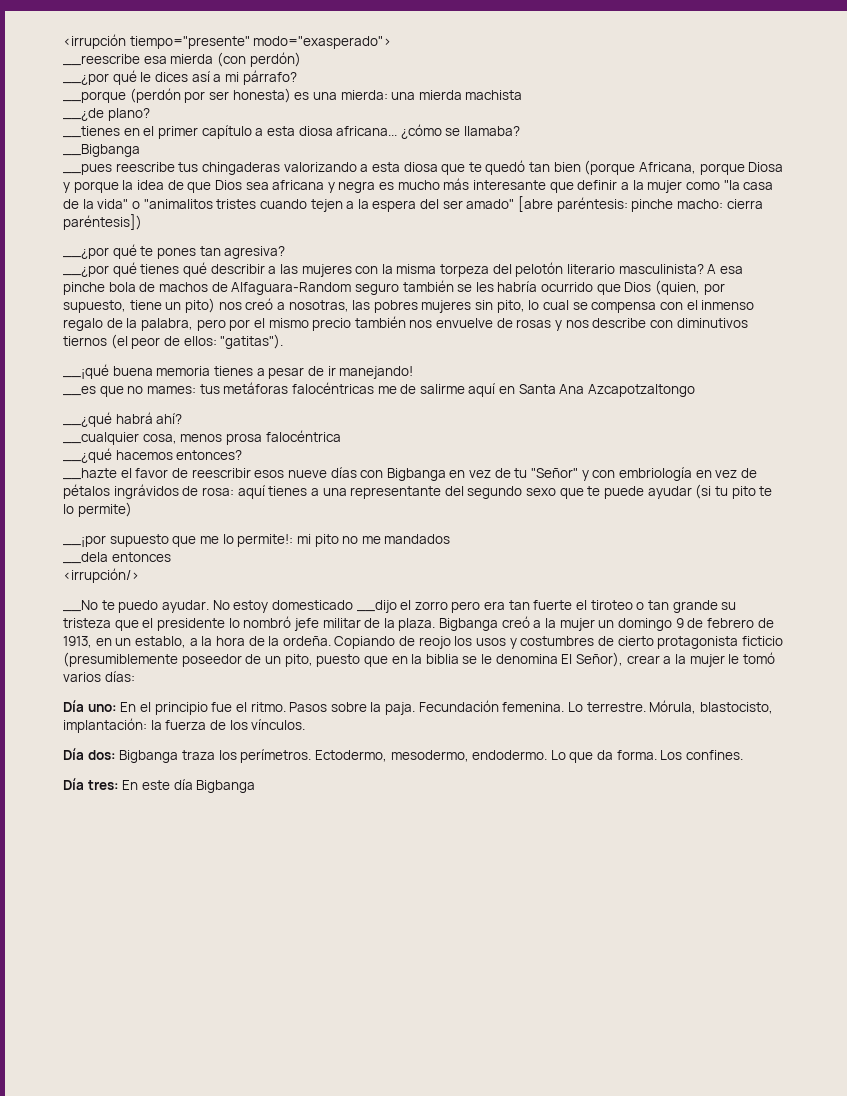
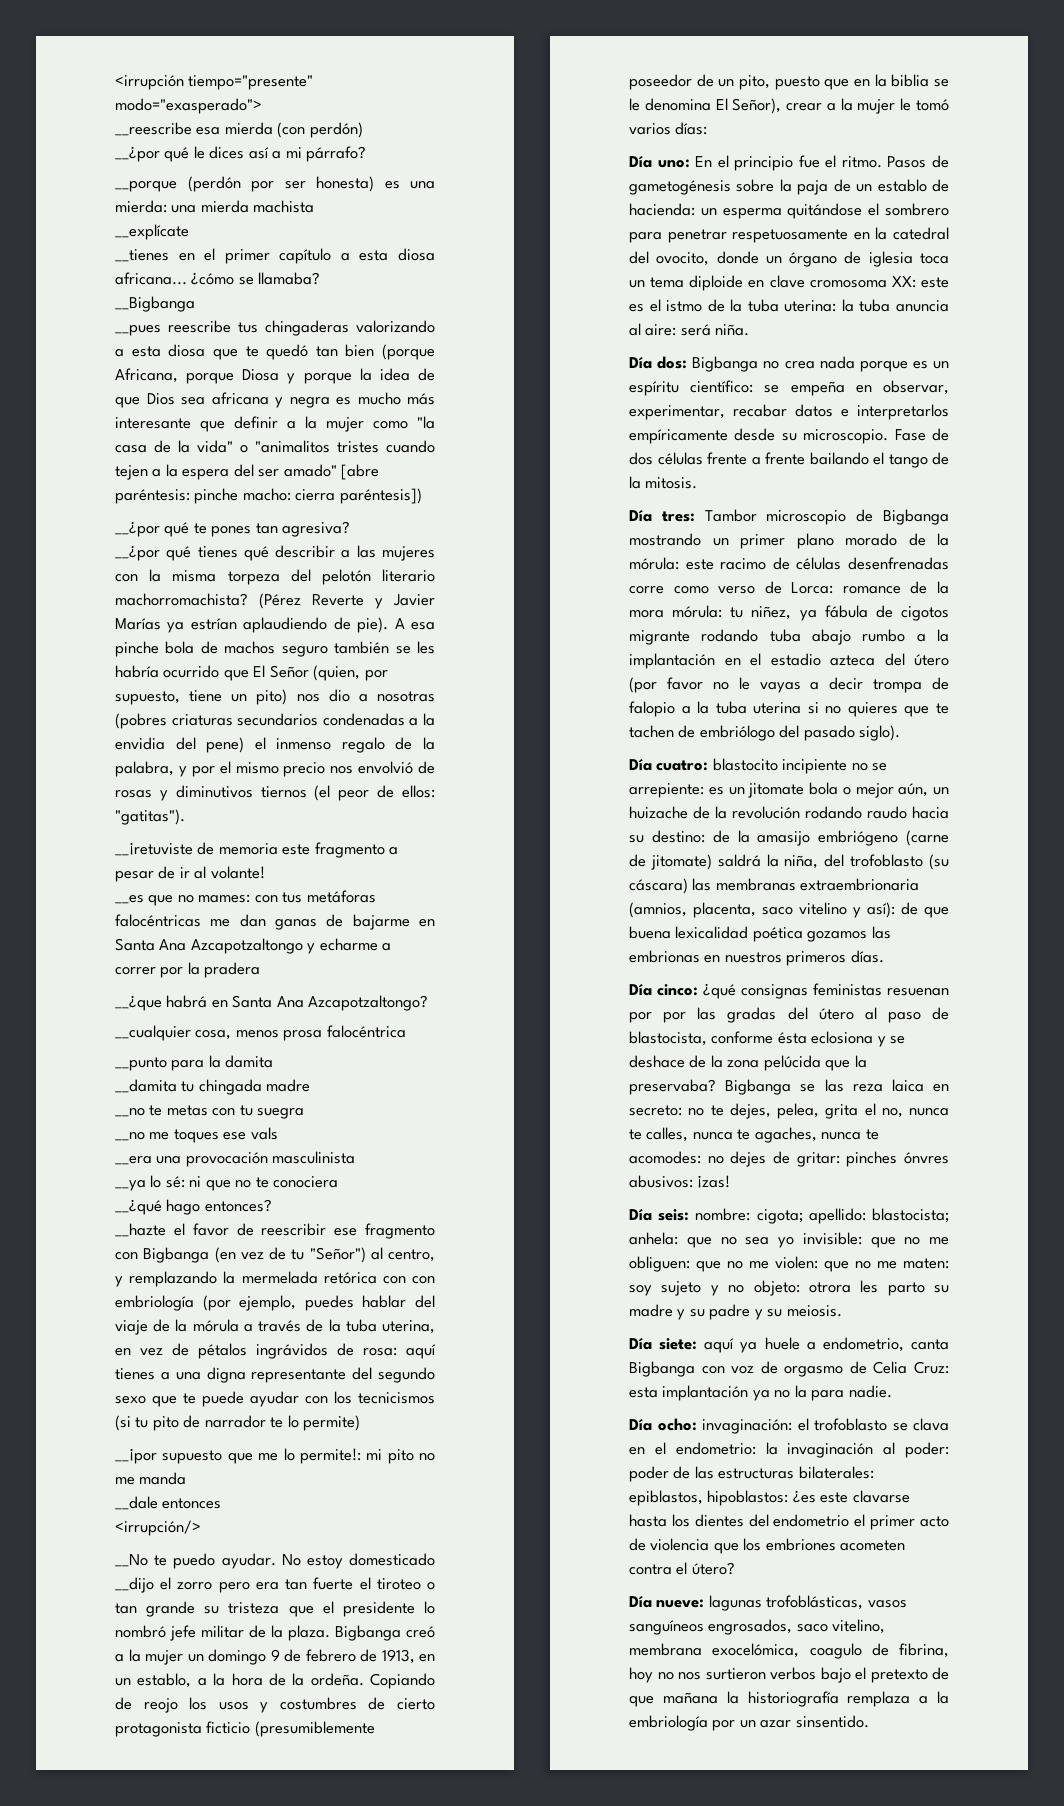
[63,108,150,121] __¿de plano? -> [115,224,189,240] __explícate
[618,264,704,274] masculinista? -> [115,593,435,609] [115,617,389,633] machorromachista? (Pérez Reverte y Javier Marías ya estrían aplaudiendo de pie).
[211,282,352,295] de Alfaguara-Random -> (276, 647) none
[624,282,652,292] Dios -> [253,665,309,678] El Señor
[245,298,683,313] creó a nosotras, las pobres mujeres sin pito, lo cual se compensa con -> [328,689,435,702] [115,713,436,729] [115,737,245,753] dio a nosotras (pobres criaturas secundarios condenadas a la envidia del pene)
[196,319,226,331] pero -> [178,766,187,777] y
[354,316,673,331] también nos envuelve de rosas y nos describe con -> [330,761,435,774] [115,790,168,801] nos envolvió de rosas y
[63,364,253,379] __¡qué buena memoria tienes -> [115,842,385,858] __¡retuviste de memoria este fragmento
[339,366,414,379] manejando! -> [194,866,265,879] al volante!
(196, 390) none -> [254,895,278,903] con
[400,383,496,397] de salirme aquí -> [239,914,410,930] dan ganas de bajarme
[63,412,183,427] // __¿qué habrá ahí? -> [307,938,392,954] [115,962,261,978] [115,995,429,1011] y echarme a correr por la pradera // __¿que habrá en Santa Ana Azcapotzaltongo?
[63,448,173,463] // __¿qué hacemos -> [115,1055,274,1071] [115,1079,311,1095] [115,1105,305,1119] [115,1127,278,1143] [115,1151,356,1167] [115,1175,339,1191] [115,1199,201,1215] // __punto para la damita // __damita tu chingada madre // __no te metas con tu suegra // __no me toques ese vals // __era una provocación masculinista // __ya lo sé: ni que no te conociera // __¿qué hago
[254,467,357,478] esos nueve días -> [334,1223,435,1239] ese fragmento
[449,470,466,478] en -> [214,1247,236,1263] (en
[531,467,692,481] "Señor" y con embriología -> [309,1247,435,1263] [115,1271,435,1287] [115,1295,435,1311] [115,1319,436,1335] "Señor") al centro, y remplazando la mermelada retórica con con embriología (por ejemplo, puedes hablar del viaje de la mórula a través de la tuba uterina,
(347, 492) none -> [206,1367,246,1383] digna
(692, 492) none -> [305,1391,435,1404] con los tecnicismos
(756, 492) none -> [183,1415,266,1428] de narrador
[384,534,451,544] [63,552,108,564] mandados // __dela -> [139,1472,187,1485] [115,1496,158,1510] manda // __dale
[330,700,773,715] [63,718,306,733] [63,748,744,763] [63,778,256,793] sobre la paja. Fecundación femenina. Lo terrestre. Mórula, blastocisto, implantación: la fuerza de los vínculos. // Día dos: Bigbanga traza los perímetros. Ectodermo, mesodermo, endodermo. Lo que da forma. Los confines. // Día tres: En este día Bigbanga -> [932,155,949,168] [629,179,949,195] [629,203,949,219] [629,227,949,243] [629,251,949,267] [629,275,949,291] [629,299,949,312] [629,323,750,336] [629,356,949,372] [629,380,949,396] [629,404,949,420] [629,428,949,444] [629,452,949,468] [629,476,698,489] [629,509,949,525] [629,533,949,549] [629,557,949,570] [629,581,949,594] [629,605,949,621] [629,629,949,645] [629,653,949,669] [629,677,949,693] [629,701,949,717] [629,725,901,741] [629,758,888,774] [629,782,949,798] [629,806,949,819] [629,830,949,846] [629,854,949,870] [629,878,920,894] [629,902,949,918] [629,926,891,942] [629,950,884,966] [629,983,949,999] [629,1007,949,1023] [629,1031,906,1047] [629,1055,867,1071] [629,1079,949,1095] [629,1103,949,1119] [629,1127,879,1143] [629,1151,949,1167] [629,1175,731,1188] [629,1208,949,1224] [629,1232,949,1248] [629,1256,949,1272] [629,1280,949,1296] [629,1304,842,1320] [629,1337,949,1353] [629,1361,949,1377] [629,1385,892,1401] [629,1418,949,1434] [629,1442,949,1458] [629,1466,874,1482] [629,1490,910,1506] [629,1514,949,1530] [629,1538,906,1554] [629,1562,735,1575] [629,1595,907,1611] [629,1619,886,1635] [629,1643,949,1659] [629,1667,949,1683] [629,1691,949,1707] [629,1715,869,1731] de gametogénesis sobre la paja de un establo de hacienda: un esperma quitándose el sombrero para penetrar respetuosamente en la catedral del ovocito, donde un órgano de iglesia toca un tema diploide en clave cromosoma XX: este es el istmo de la tuba uterina: la tuba anuncia al aire: será niña. // Día dos: Bigbanga no crea nada porque es un espíritu científico: se empeña en observar, experimentar, recabar datos e interpretarlos empíricamente desde su microscopio. Fase de dos células frente a frente bailando el tango de la mitosis. // Día tres: Tambor microscopio de Bigbanga mostrando un primer plano morado de la mórula: este racimo de células desenfrenadas corre como verso de Lorca: romance de la mora mórula: tu niñez, ya fábula de cigotos migrante rodando tuba abajo rumbo a la implantación en el estadio azteca del útero (por favor no le vayas a decir trompa de falopio a la tuba uterina si no quieres que te tachen de embriólogo del pasado siglo). // Día cuatro: blastocito incipiente no se arrepiente: es un jitomate bola o mejor aún, un huizache de la revolución rodando raudo hacia su destino: de la amasijo embriógeno (carne de jitomate) saldrá la niña, del trofoblasto (su cáscara) las membranas extraembrionaria (amnios, placenta, saco vitelino y así): de que buena lexicalidad poética gozamos las embrionas en nuestros primeros días. // Día cinco: ¿qué consignas feministas resuenan por por las gradas del útero al paso de blastocista, conforme ésta eclosiona y se deshace de la zona pelúcida que la preservaba? Bigbanga se las reza laica en secreto: no te dejes, pelea, grita el no, nunca te calles, nunca te agaches, nunca te acomodes: no dejes de gritar: pinches ónvres abusivos: ¡zas! // Día seis: nombre: cigota; apellido: blastocista; anhela: que no sea yo invisible: que no me obliguen: que no me violen: que no me maten: soy sujeto y no objeto: otrora les parto su madre y su padre y su meiosis. // Día siete: aquí ya huele a endometrio, canta Bigbanga con voz de orgasmo de Celia Cruz: esta implantación ya no la para nadie. // Día ocho: invaginación: el trofoblasto se clava en el endometrio: la invaginación al poder: poder de las estructuras bilaterales: epiblastos, hipoblastos: ¿es este clavarse hasta los dientes del endometrio el primer acto de violencia que los embriones acometen contra el útero? // Día nueve: lagunas trofoblásticas, vasos sanguíneos engrosados, saco vitelino, membrana exocelómica, coagulo de fibrina, hoy no nos surtieron verbos bajo el pretexto de que mañana la historiografía remplaza a la embriología por un azar sinsentido.

